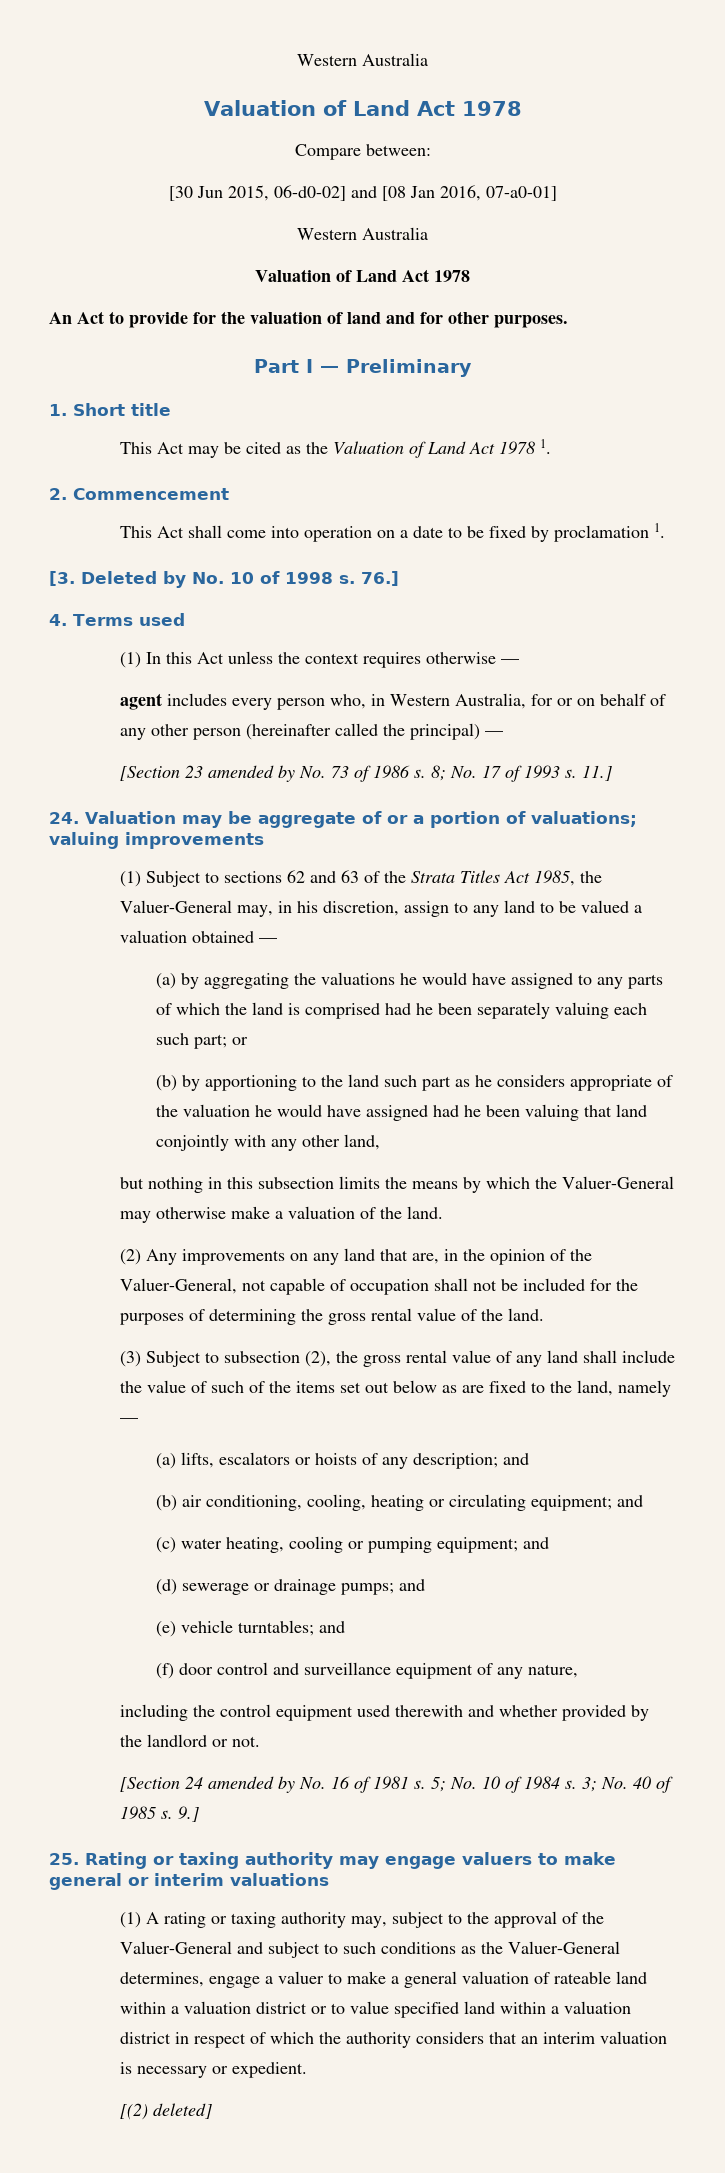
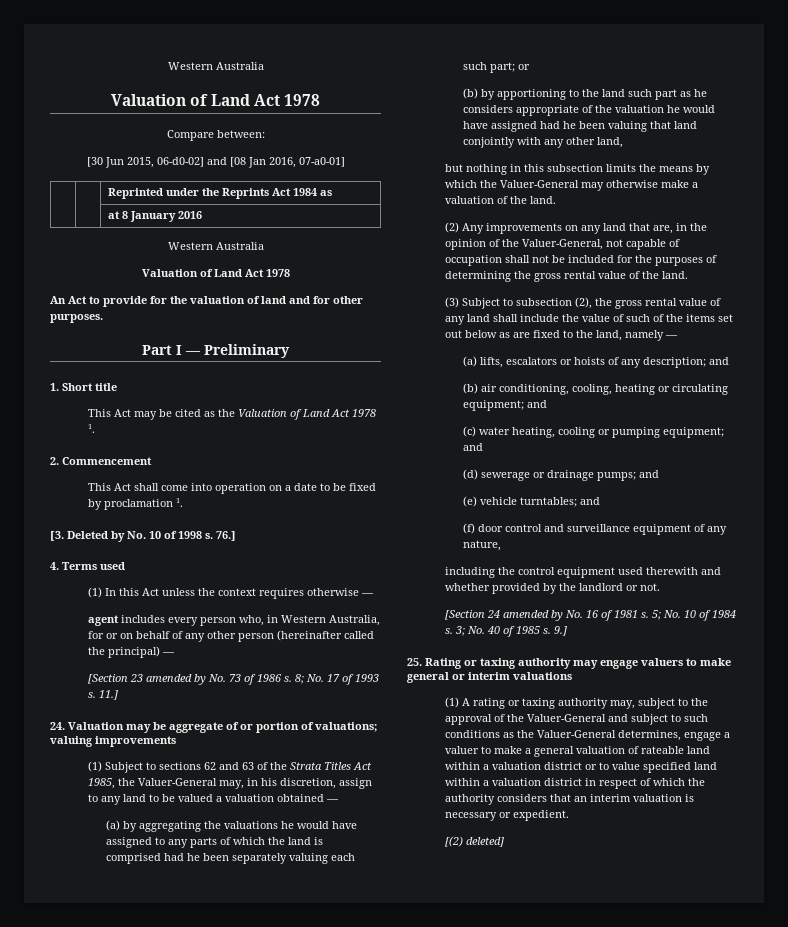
(557, 193) none -> [108,188,333,199] [108,211,203,222] // | | Reprinted under the Reprints Act 1984 as // | | at 8 January 2016
[412,815,424,824] a -> (253, 727) none

